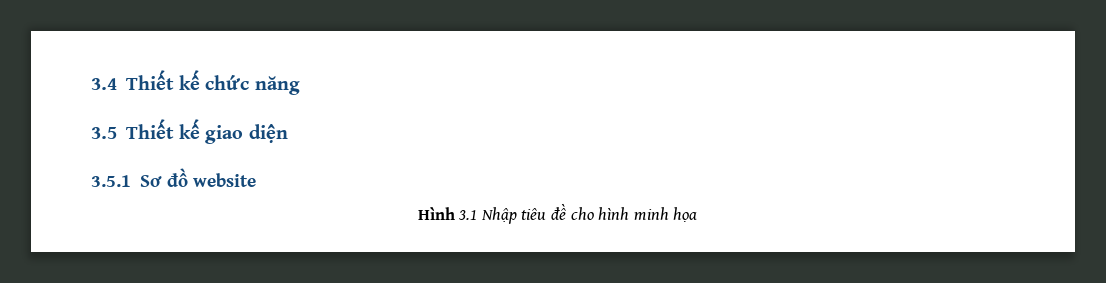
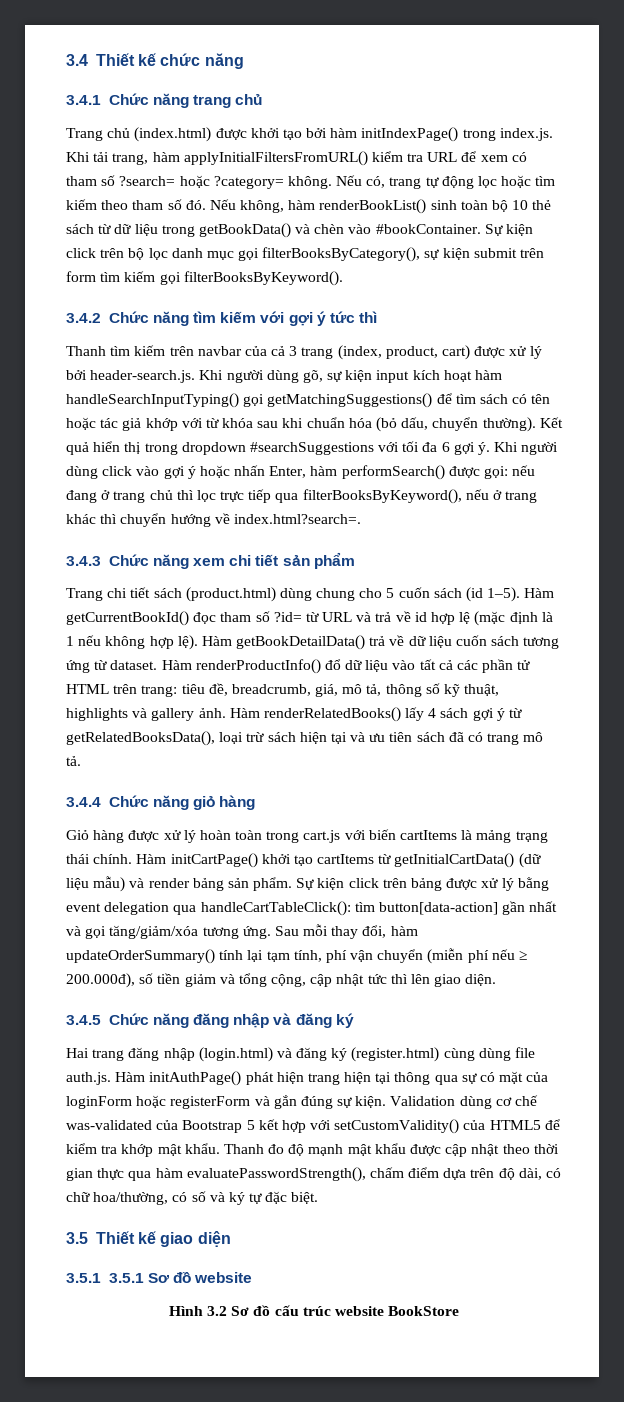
(300, 85) none -> [66,93,263,108] [66,127,553,142] [66,151,527,166] [66,175,556,189] [66,199,552,214] [66,223,534,238] [66,247,545,262] [66,271,343,286] [66,311,378,326] [66,345,542,360] [66,370,503,383] [66,393,551,408] [66,417,563,432] [66,441,559,455] [66,465,536,480] [66,489,538,504] [66,513,361,527] [66,552,355,569] [66,587,555,602] [66,611,553,626] [66,635,560,650] [66,659,531,674] [66,683,500,697] [66,707,523,722] [66,731,544,746] [66,756,81,766] [66,795,256,810] [66,829,548,843] [66,853,541,868] [66,876,549,892] [66,901,558,916] [66,924,418,939] [66,948,529,964] [66,973,497,988] [66,1013,354,1028] [66,1047,536,1062] [66,1071,549,1086] [66,1095,539,1109] [66,1119,560,1134] [66,1143,559,1157] [66,1167,562,1182] [66,1191,319,1205] // 3.4.1 Chức năng trang chủ // Trang chủ (index.html) được khởi tạo bởi hàm initIndexPage() trong index.js. Khi tải trang, hàm applyInitialFiltersFromURL() kiểm tra URL để xem có tham số ?search= hoặc ?category= không. Nếu có, trang tự động lọc hoặc tìm kiếm theo tham số đó. Nếu không, hàm renderBookList() sinh toàn bộ 10 thẻ sách từ dữ liệu trong getBookData() và chèn vào #bookContainer. Sự kiện click trên bộ lọc danh mục gọi filterBooksByCategory(), sự kiện submit trên form tìm kiếm gọi filterBooksByKeyword(). // 3.4.2 Chức năng tìm kiếm với gợi ý tức thì // Thanh tìm kiếm trên navbar của cả 3 trang (index, product, cart) được xử lý bởi header-search.js. Khi người dùng gõ, sự kiện input kích hoạt hàm handleSearchInputTyping() gọi getMatchingSuggestions() để tìm sách có tên hoặc tác giả khớp với từ khóa sau khi chuẩn hóa (bỏ dấu, chuyển thường). Kết quả hiển thị trong dropdown #searchSuggestions với tối đa 6 gợi ý. Khi người dùng click vào gợi ý hoặc nhấn Enter, hàm performSearch() được gọi: nếu đang ở trang chủ thì lọc trực tiếp qua filterBooksByKeyword(), nếu ở trang khác thì chuyển hướng về index.html?search=. // 3.4.3 Chức năng xem chi tiết sản phẩm // Trang chi tiết sách (product.html) dùng chung cho 5 cuốn sách (id 1–5). Hàm getCurrentBookId() đọc tham số ?id= từ URL và trả về id hợp lệ (mặc định là 1 nếu không hợp lệ). Hàm getBookDetailData() trả về dữ liệu cuốn sách tương ứng từ dataset. Hàm renderProductInfo() đổ dữ liệu vào tất cả các phần tử HTML trên trang: tiêu đề, breadcrumb, giá, mô tả, thông số kỹ thuật, highlights và gallery ảnh. Hàm renderRelatedBooks() lấy 4 sách gợi ý từ getRelatedBooksData(), loại trừ sách hiện tại và ưu tiên sách đã có trang mô tả. // 3.4.4 Chức năng giỏ hàng // Giỏ hàng được xử lý hoàn toàn trong cart.js với biến cartItems là mảng trạng thái chính. Hàm initCartPage() khởi tạo cartItems từ getInitialCartData() (dữ liệu mẫu) và render bảng sản phẩm. Sự kiện click trên bảng được xử lý bằng event delegation qua handleCartTableClick(): tìm button[data-action] gần nhất và gọi tăng/giảm/xóa tương ứng. Sau mỗi thay đổi, hàm updateOrderSummary() tính lại tạm tính, phí vận chuyển (miễn phí nếu ≥ 200.000đ), số tiền giảm và tổng cộng, cập nhật tức thì lên giao diện. // 3.4.5 Chức năng đăng nhập và đăng ký // Hai trang đăng nhập (login.html) và đăng ký (register.html) cùng dùng file auth.js. Hàm initAuthPage() phát hiện trang hiện tại thông qua sự có mặt của loginForm hoặc registerForm và gắn đúng sự kiện. Validation dùng cơ chế was-validated của Bootstrap 5 kết hợp với setCustomValidity() của HTML5 để kiểm tra khớp mật khẩu. Thanh đo độ mạnh mật khẩu được cập nhật theo thời gian thực qua hàm evaluatePasswordStrength(), chấm điểm dựa trên độ dài, có chữ hoa/thường, có số và ký tự đặc biệt.
(131, 181) none -> [108,1273,144,1283] 3.5.1
[458,203,698,224] 3.1 Nhập tiêu đề cho hình minh họa -> [207,1305,460,1316] 3.2 Sơ đồ cấu trúc website BookStore

